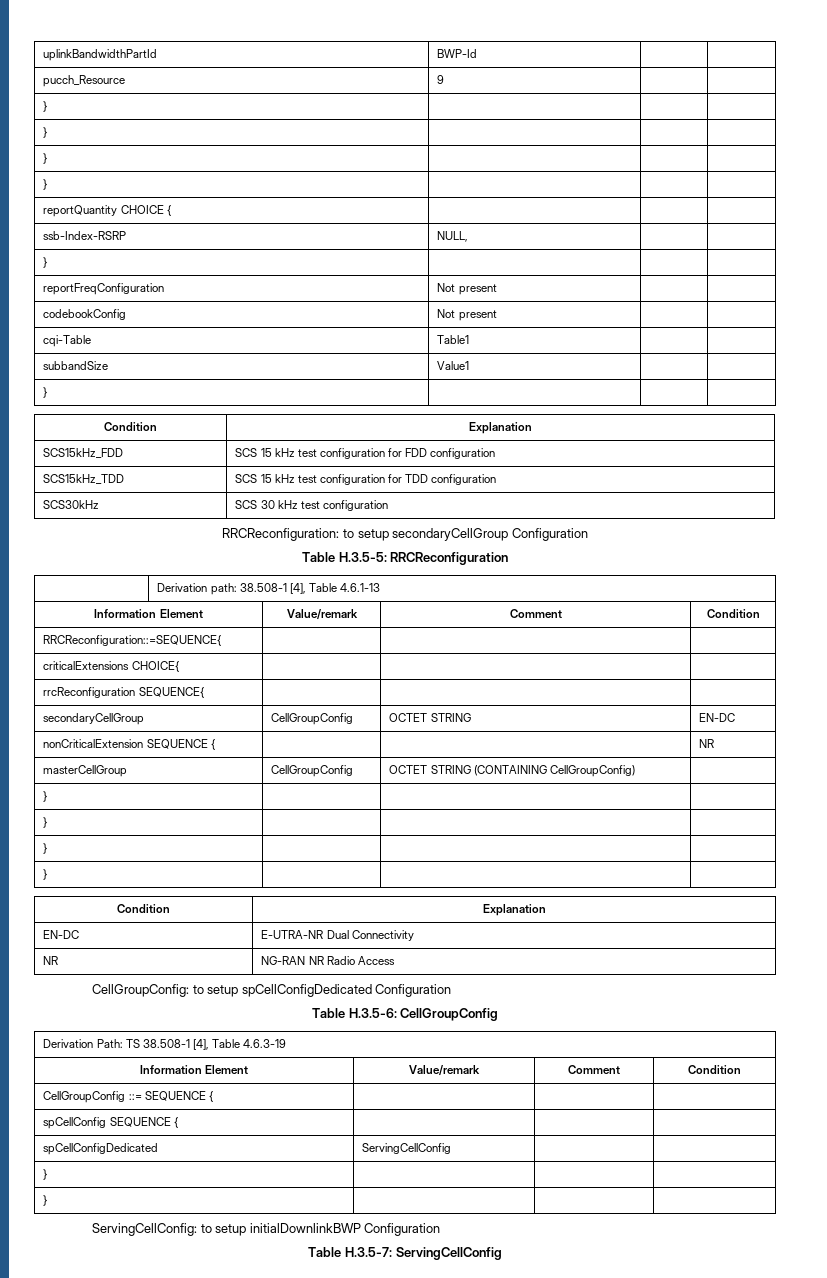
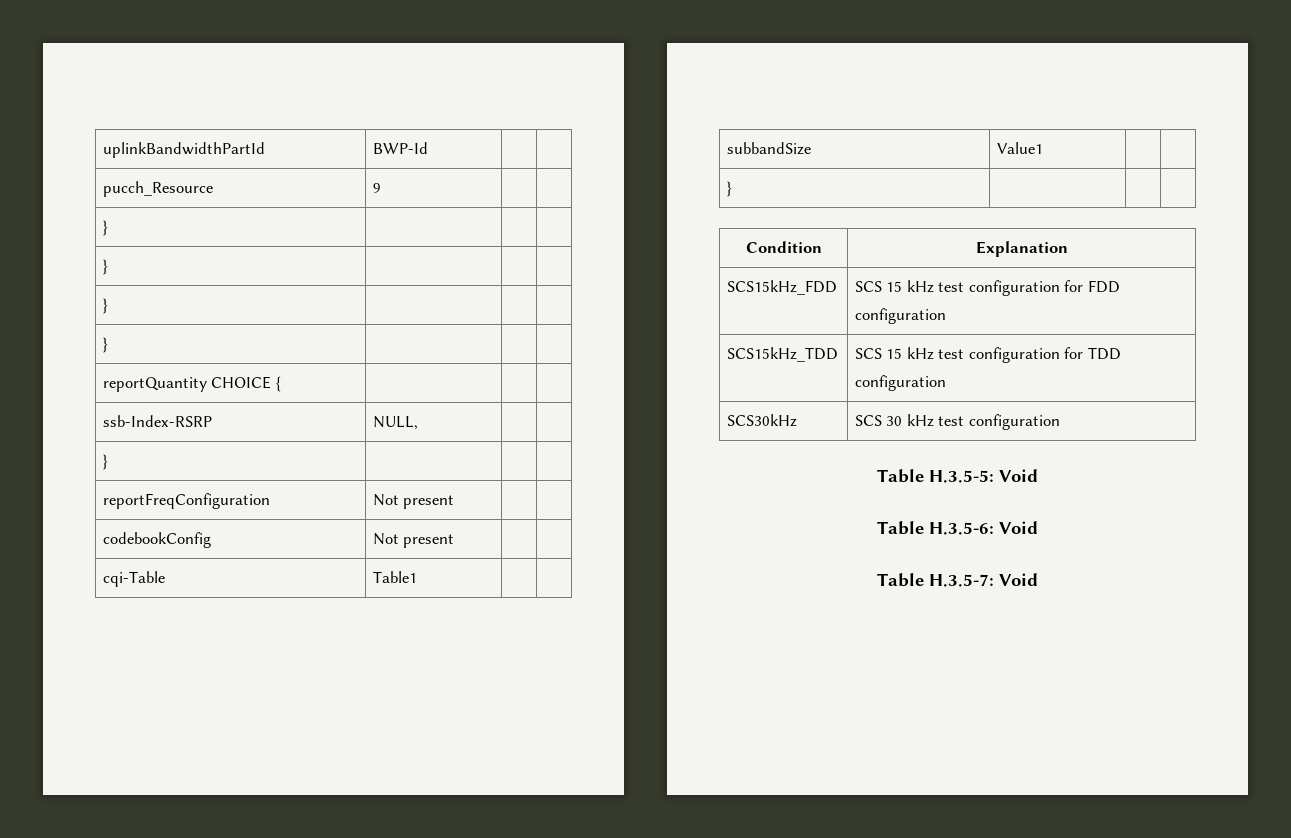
[222,528,588,541] [301,552,509,565] [157,583,380,595] [94,609,203,618] [286,609,358,620] [509,609,562,618] [706,609,760,618] [43,635,222,646] [43,661,179,672] [43,687,204,698] [43,713,145,725] [271,713,354,725] [389,713,471,722] [699,713,736,722] [43,739,215,750] [699,739,715,748] [43,765,128,777] [271,765,354,777] [389,765,635,777] [43,791,48,802] [43,817,48,828] [43,843,48,854] [43,869,48,880] [117,904,170,913] [482,904,546,916] [43,930,80,939] [261,930,414,941] [43,956,59,965] [261,956,395,965] [92,984,452,997] [311,1008,499,1021] [43,1039,287,1050] [139,1065,249,1074] [409,1065,480,1076] [568,1065,620,1074] [688,1065,741,1074] [43,1091,213,1103] [43,1117,178,1129] [43,1143,159,1155] [362,1143,452,1154] [43,1169,48,1180] [43,1195,48,1206] [92,1223,441,1236] RRCReconfiguration: to setup secondaryCellGroup Configuration // Table H.3.5-5: RRCReconfiguration // | Derivation path: 38.508-1 [4], Table 4.6.1-13 // Information Element | Value/remark | Comment | Condition // RRCReconfiguration::=SEQUENCE{ | | | // criticalExtensions CHOICE{ | | | // rrcReconfiguration SEQUENCE{ | | | // secondaryCellGroup | CellGroupConfig | OCTET STRING | EN-DC // nonCriticalExtension SEQUENCE { | | | NR // masterCellGroup | CellGroupConfig | OCTET STRING (CONTAINING CellGroupConfig) | // } | | | // } | | | // } | | | // } | | | // Condition | Explanation // EN-DC | E-UTRA-NR Dual Connectivity // NR | NG-RAN NR Radio Access // CellGroupConfig: to setup spCellConfigDedicated Configuration // Table H.3.5-6: CellGroupConfig // Derivation Path: TS 38.508-1 [4], Table 4.6.3-19 // Information Element | Value/remark | Comment | Condition // CellGroupConfig ::= SEQUENCE { | | | // spCellConfig SEQUENCE { | | | // spCellConfigDedicated | ServingCellConfig | | // } | | | // } | | | // ServingCellConfig: to setup initialDownlinkBWP Configuration -> [877,469,1038,483] [877,521,1038,535] Table H.3.5-5: Void // Table H.3.5-6: Void
[395,1247,502,1260] ServingCellConfig -> [999,573,1038,586] Void

